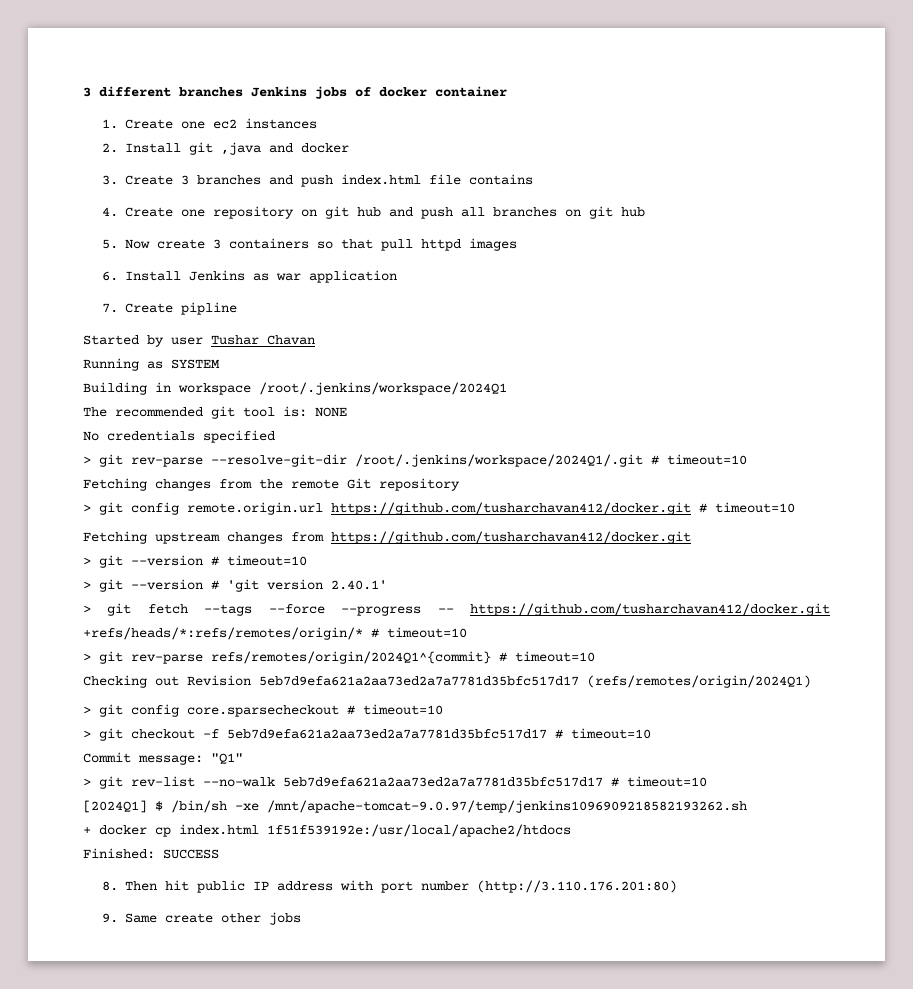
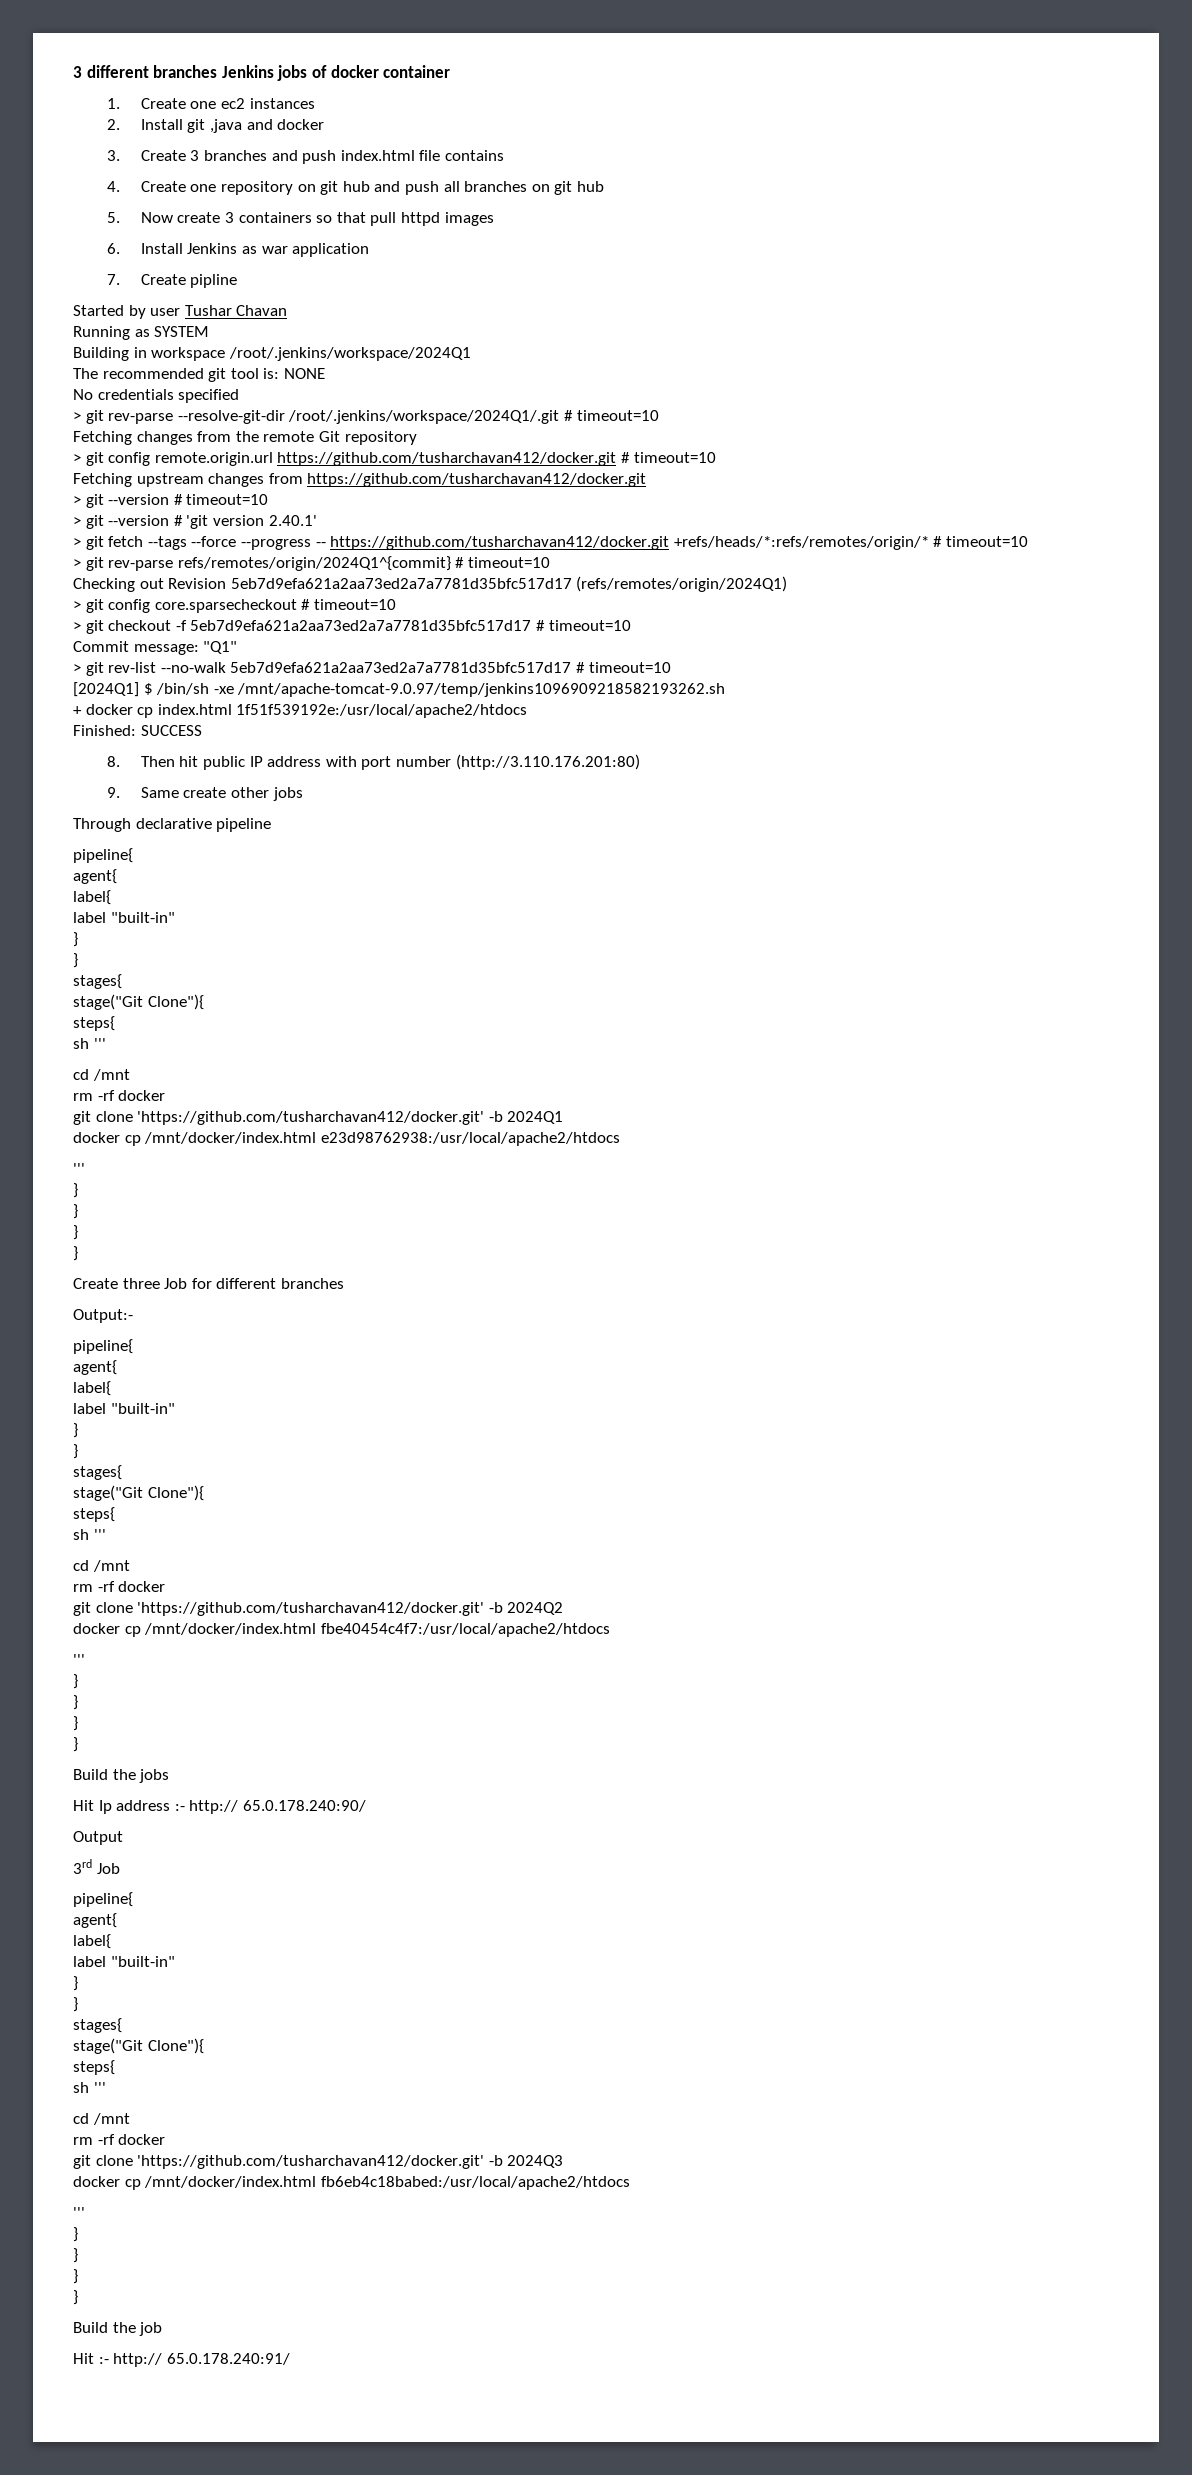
(301, 918) none -> [73,818,272,832] [73,848,133,863] [73,869,117,884] [73,890,111,905] [73,912,175,923] [73,932,78,947] [73,953,78,968] [73,974,122,989] [73,994,204,1010] [73,1016,115,1031] [73,1038,106,1049] [73,1069,130,1081] [73,1090,166,1101] [73,1111,564,1125] [73,1132,620,1146] [73,1163,85,1174] [73,1183,78,1198] [73,1204,78,1219] [73,1225,78,1240] [73,1246,78,1261] [73,1278,344,1289] [73,1309,133,1323] [73,1339,133,1354] [73,1360,117,1375] [73,1381,111,1396] [73,1403,175,1414] [73,1423,78,1438] [73,1444,78,1459] [73,1465,122,1480] [73,1485,204,1501] [73,1507,115,1522] [73,1529,106,1540] [73,1560,130,1572] [73,1581,166,1592] [73,1602,564,1616] [73,1623,610,1637] [73,1654,85,1665] [73,1674,78,1689] [73,1695,78,1710] [73,1716,78,1731] [73,1737,78,1752] [73,1769,170,1783] [73,1800,366,1814] [73,1831,123,1845] [73,1859,120,1874] [73,1892,133,1907] [73,1913,117,1928] [73,1934,111,1949] [73,1956,175,1967] [73,1976,78,1991] [73,1997,78,2012] [73,2018,122,2033] [73,2038,204,2054] [73,2060,115,2075] [73,2082,106,2093] [73,2113,130,2125] [73,2134,166,2145] [73,2155,564,2169] [73,2176,630,2190] [73,2207,85,2218] [73,2227,78,2242] [73,2248,78,2263] [73,2269,78,2284] [73,2290,78,2305] [73,2322,163,2336] [73,2353,290,2367] // Through declarative pipeline // pipeline{ // agent{ // label{ // label "built-in" // } // } // stages{ // stage("Git Clone"){ // steps{ // sh ''' // cd /mnt // rm -rf docker // git clone 'https://github.com/tusharchavan412/docker.git' -b 2024Q1 // docker cp /mnt/docker/index.html e23d98762938:/usr/local/apache2/htdocs // ''' // } // } // } // } // Create three Job for different branches // Output:- // pipeline{ // agent{ // label{ // label "built-in" // } // } // stages{ // stage("Git Clone"){ // steps{ // sh ''' // cd /mnt // rm -rf docker // git clone 'https://github.com/tusharchavan412/docker.git' -b 2024Q2 // docker cp /mnt/docker/index.html fbe40454c4f7:/usr/local/apache2/htdocs // ''' // } // } // } // } // Build the jobs // Hit Ip address :- http:// 65.0.178.240:90/ // Output // 3rd Job // pipeline{ // agent{ // label{ // label "built-in" // } // } // stages{ // stage("Git Clone"){ // steps{ // sh ''' // cd /mnt // rm -rf docker // git clone 'https://github.com/tusharchavan412/docker.git' -b 2024Q3 // docker cp /mnt/docker/index.html fb6eb4c18babed:/usr/local/apache2/htdocs // ''' // } // } // } // } // Build the job // Hit :- http:// 65.0.178.240:91/

